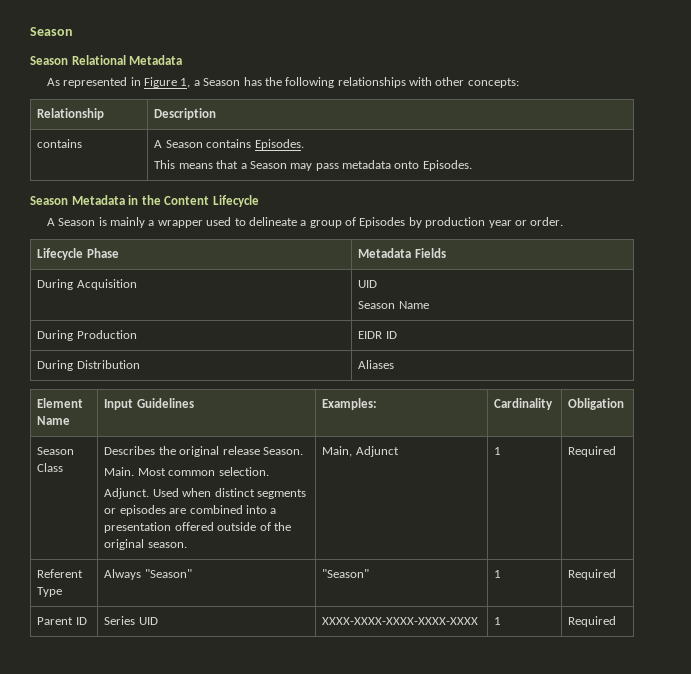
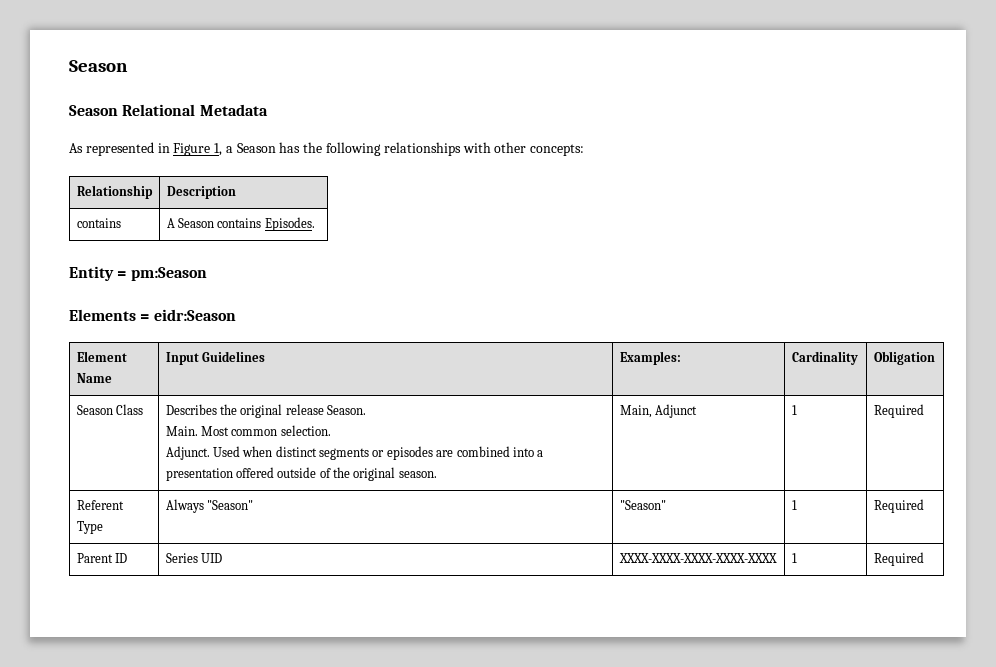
[154,160,472,171] [30,195,259,207] [46,217,564,228] [37,248,119,260] [358,248,446,258] [37,279,137,290] [358,280,378,288] [358,301,429,309] [37,330,137,341] [358,331,397,339] [37,360,140,371] [358,360,395,369] // This means that a Season may pass metadata onto Episodes. // Season Metadata in the Content Lifecycle // A Season is mainly a wrapper used to delineate a group of Episodes by production year or order. // Lifecycle Phase | Metadata Fields // During Acquisition | UID // Season Name // During Production | EIDR ID // During Distribution | Aliases -> [69,266,207,281] [69,309,236,321] // Entity = pm:Season // Elements = eidr:Season

